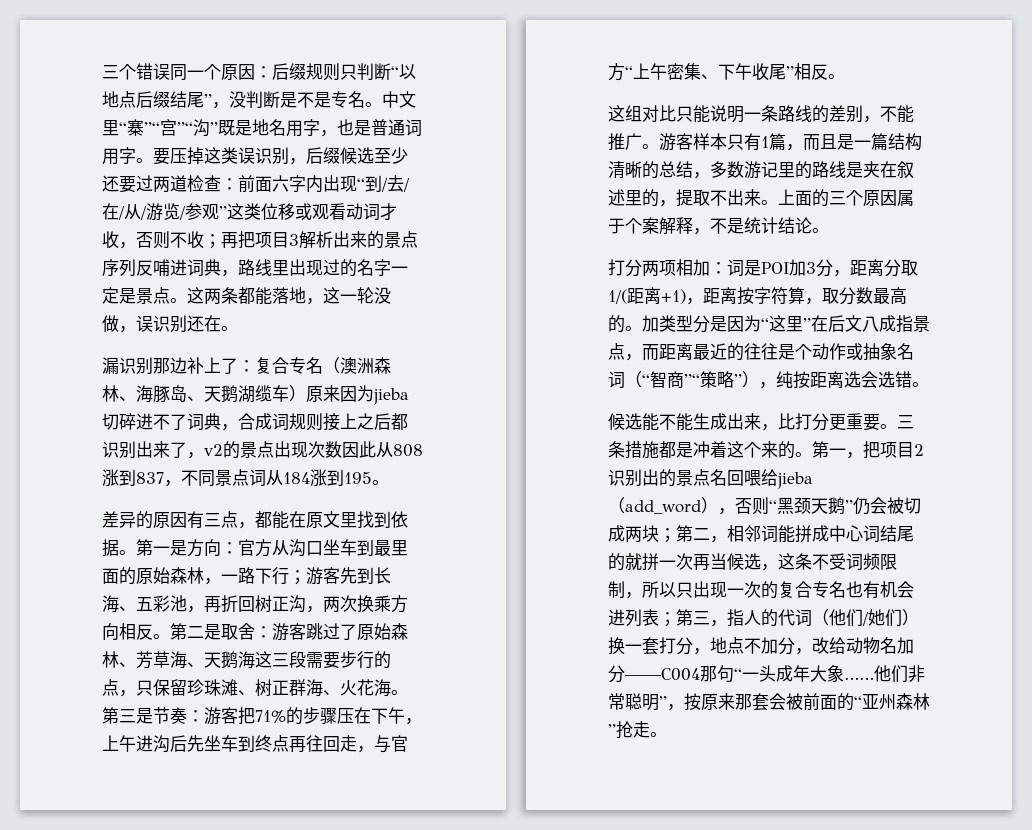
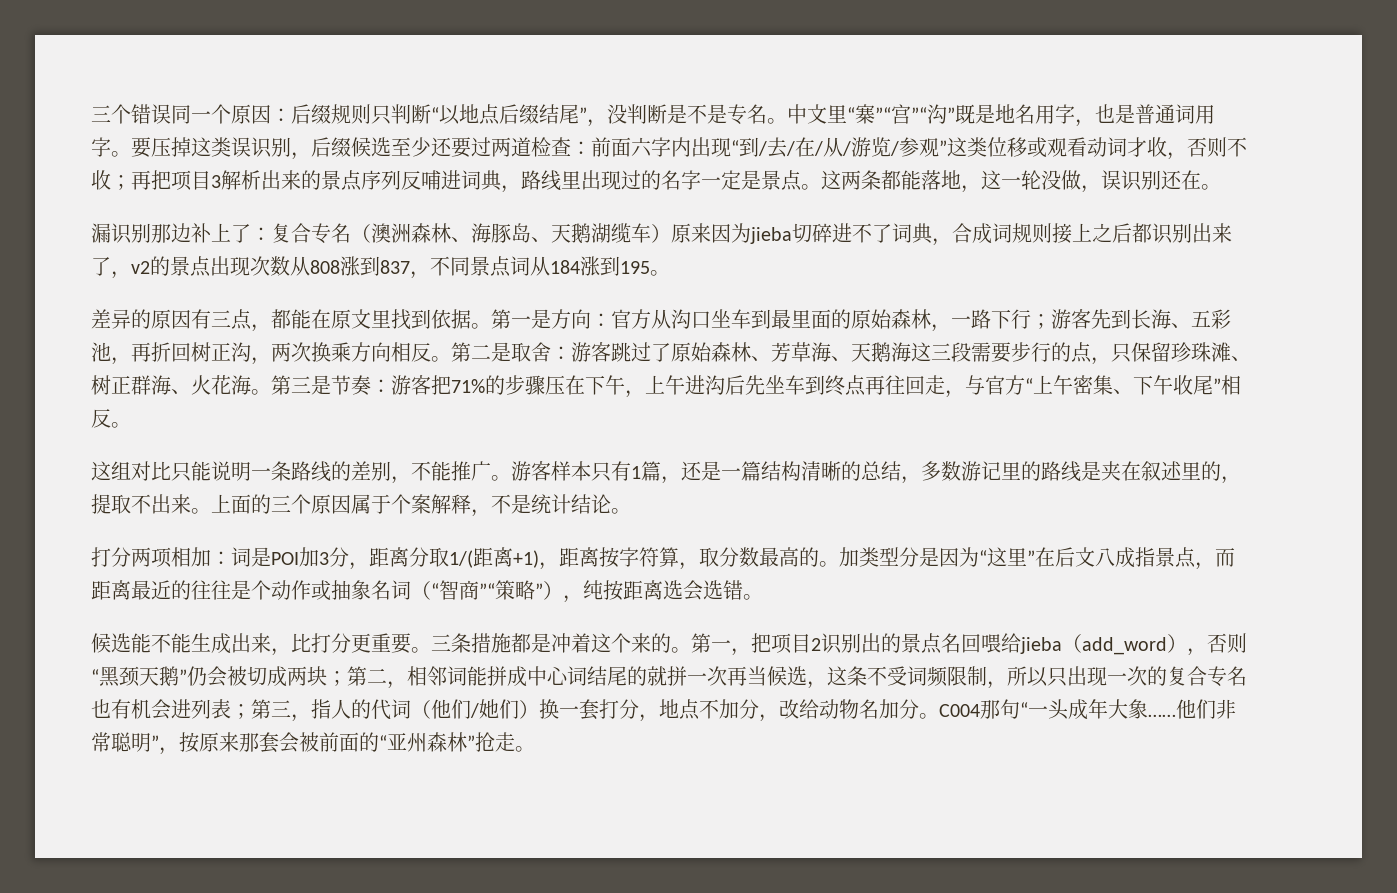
[342,441,376,458] 因此 -> (290, 266) none
[803,134,837,151] 而且 -> [681,461,702,481] 还
[625,668,700,681] ——C004 -> [919,704,980,719] 。C004

